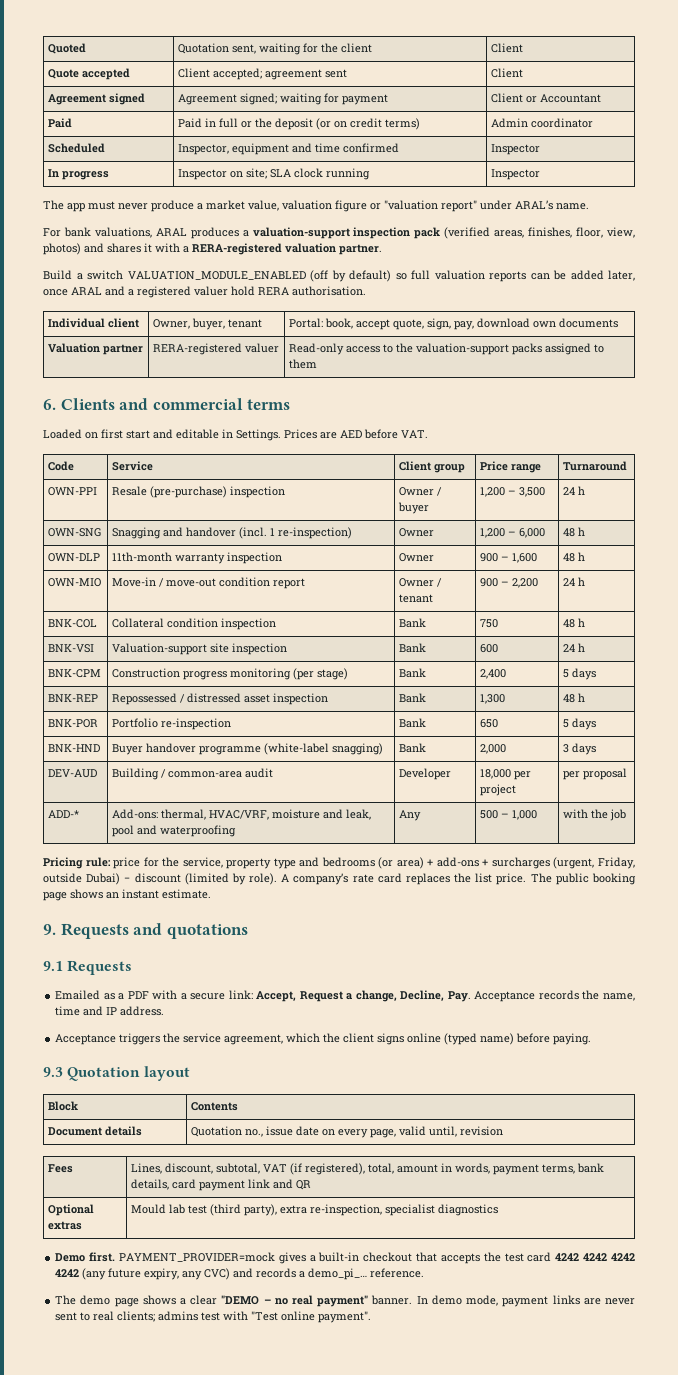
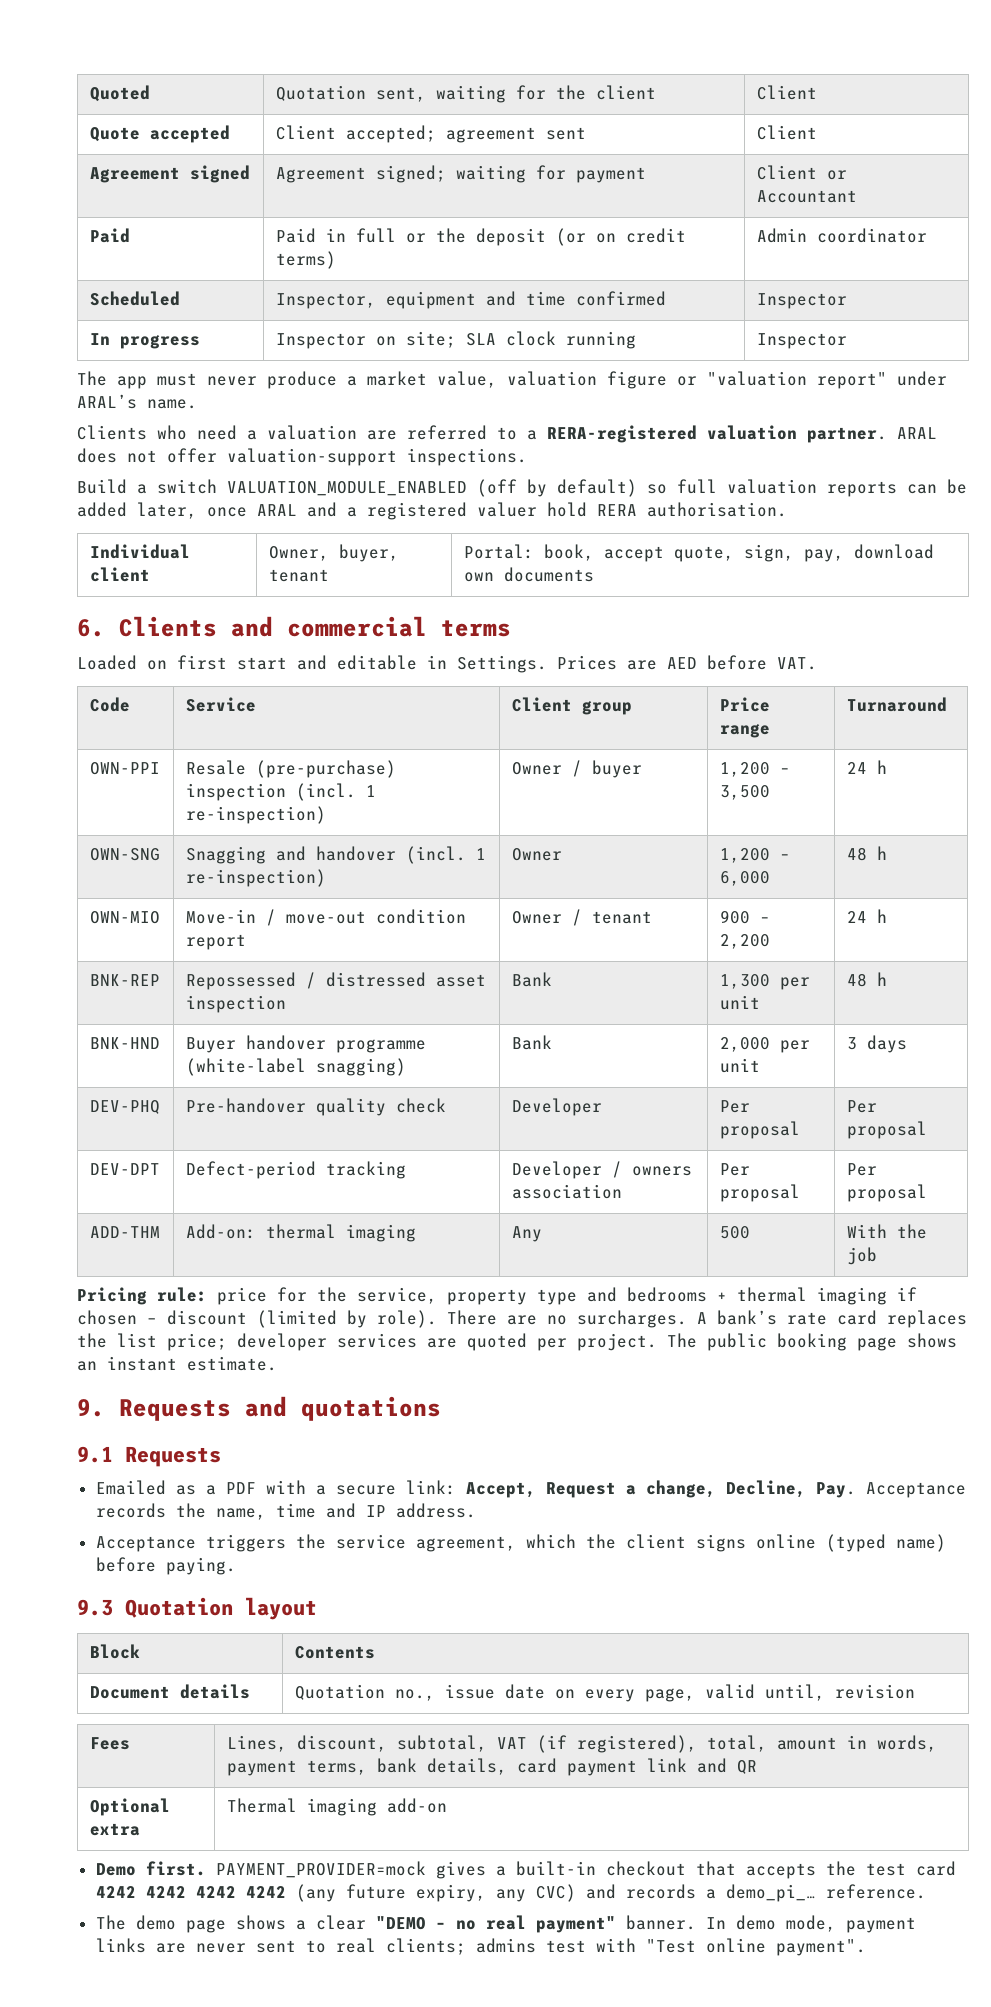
[43,227,635,239] [43,243,382,255] For bank valuations, ARAL produces a valuation-support inspection pack (verified areas, finishes, floor, view, photos) and shares it with a RERA-registered valuation partner. -> [77,425,937,443] [77,448,527,466] Clients who need a valuation are referred to a RERA-registered valuation partner. ARAL does not offer valuation-support inspections.
[48,343,144,355] [153,343,280,355] [289,343,605,355] [289,359,318,369] // Valuation partner | RERA-registered valuer | Read-only access to the valuation-support packs assigned to them -> (594, 574) none
(286, 492) none -> [295,783,376,801] [185,806,326,824] (incl. 1 re-inspection)
[48,553,101,562] [112,552,283,564] [399,553,435,562] [480,553,538,563] [563,552,586,562] // OWN-DLP | 11th-month warranty inspection | Owner | 900 – 1,600 | 48 h -> (887, 853) none
[48,619,98,628] [112,618,277,630] [399,618,427,628] [480,619,499,628] [563,618,586,628] [48,644,95,653] [112,643,288,655] [399,643,427,653] [480,644,499,653] [563,643,586,652] [48,669,102,678] [112,668,349,680] [399,668,427,678] [480,669,507,679] [563,668,597,680] // BNK-COL | Collateral condition inspection | Bank | 750 | 48 h // BNK-VSI | Valuation-support site inspection | Bank | 600 | 24 h // BNK-CPM | Construction progress monitoring (per stage) | Bank | 2,400 | 5 days -> (887, 916) none
[563,693,586,703] [48,719,99,728] [112,718,232,730] [399,718,427,728] [480,719,499,728] [563,718,597,730] | 48 h // BNK-POR | Portfolio re-inspection | Bank | 650 | 5 days -> [779,977,810,990] [719,995,760,1010] [846,972,887,987] per unit | 48 h
(507, 749) none -> [779,1040,810,1053] [719,1058,760,1073] per unit
[48,769,98,778] [112,768,274,780] [399,768,452,780] [480,769,532,780] [480,784,517,796] [563,768,628,780] [48,810,80,818] [112,809,372,820] [112,825,237,837] DEV-AUD | Building / common-area audit | Developer | 18,000 per project | per proposal // ADD-* | Add-ons: thermal, HVAC/VRF, moisture and leak, pool and waterproofing -> [89,1100,160,1114] [185,1098,446,1116] [511,1098,602,1116] [719,1100,750,1113] [719,1121,800,1139] [846,1100,877,1113] [846,1121,927,1139] [89,1163,160,1175] [185,1161,406,1179] [511,1161,692,1179] [511,1184,622,1199] [719,1163,750,1176] [719,1184,800,1202] [846,1163,877,1176] [846,1184,927,1202] [89,1226,160,1238] [185,1224,416,1242] DEV-PHQ | Pre-handover quality check | Developer | Per proposal | Per proposal // DEV-DPT | Defect-period tracking | Developer / owners association | Per proposal | Per proposal // ADD-THM | Add-on: thermal imaging
[501,810,538,820] [563,809,589,819] – 1,000 | with -> [846,1224,887,1238] | With
[378,857,635,869] [43,873,121,885] (or area) + add-ons + surcharges (urgent, Friday, outside Dubai) -> [717,1287,917,1305] [77,1310,137,1325] + thermal imaging if chosen
[281,873,349,885] A company’s -> [447,1310,777,1328] There are no surcharges. A bank’s
[496,873,527,885] price. -> [167,1333,657,1351] price; developer services are quoted per project.
[48,1221,83,1230] [131,1204,499,1216] extras | Mould lab test (third party), extra re-inspection, specialist diagnostics -> [89,1823,140,1836] [226,1798,447,1816] extra | Thermal imaging add-on

